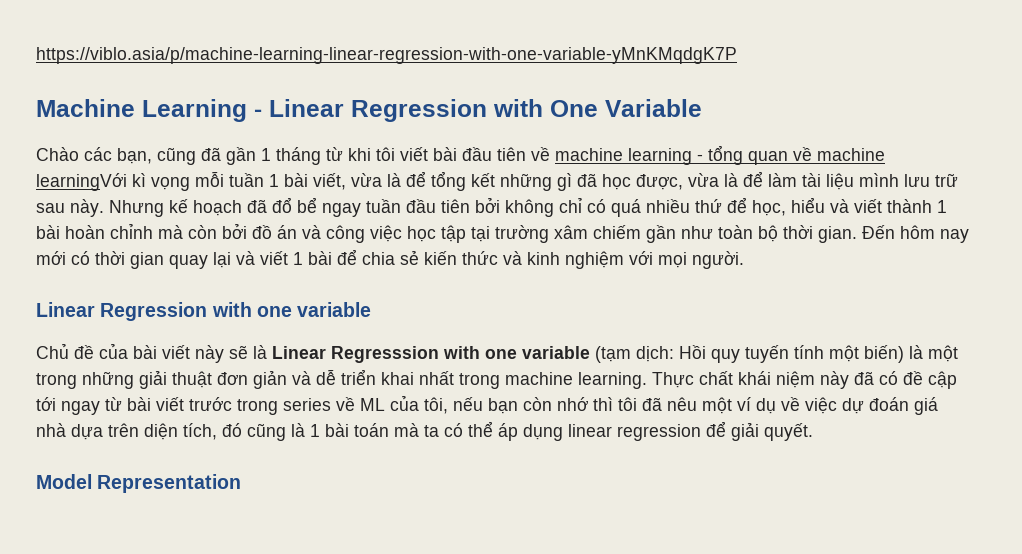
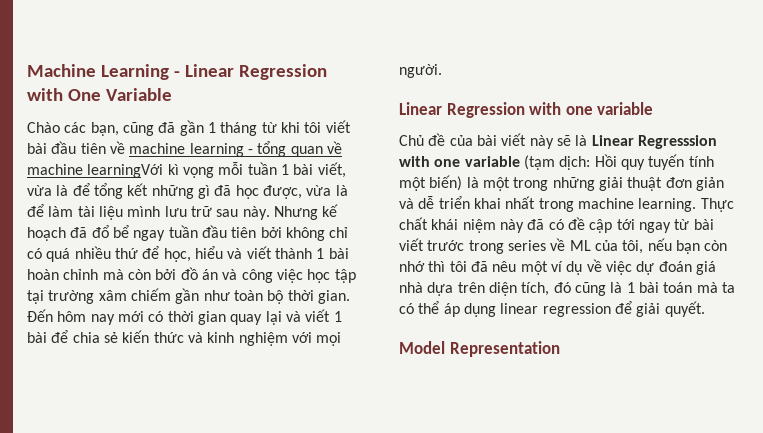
[36,47,737,64] https://viblo.asia/p/machine-learning-linear-regression-with-one-variable-yMnKMqdgK7P // -> (27, 70) none

